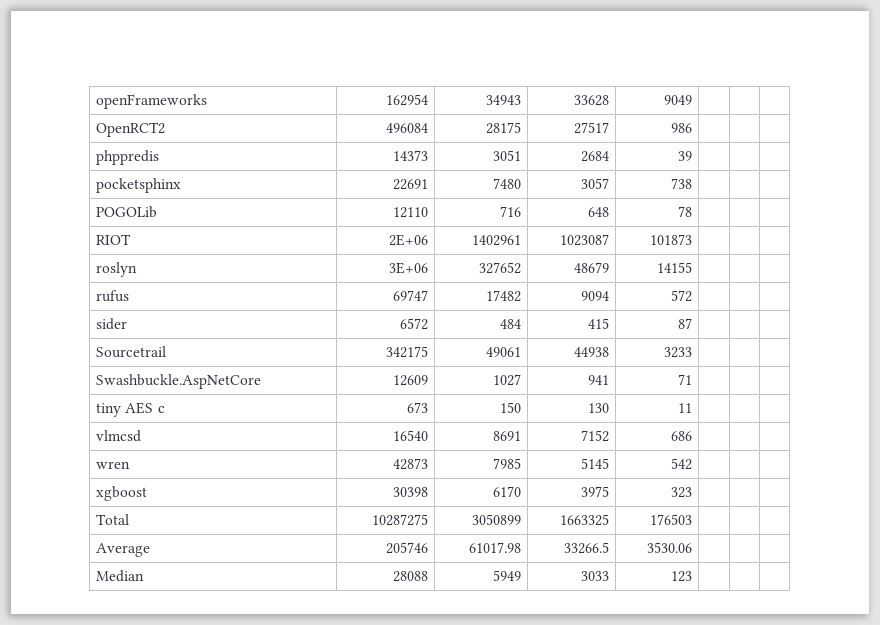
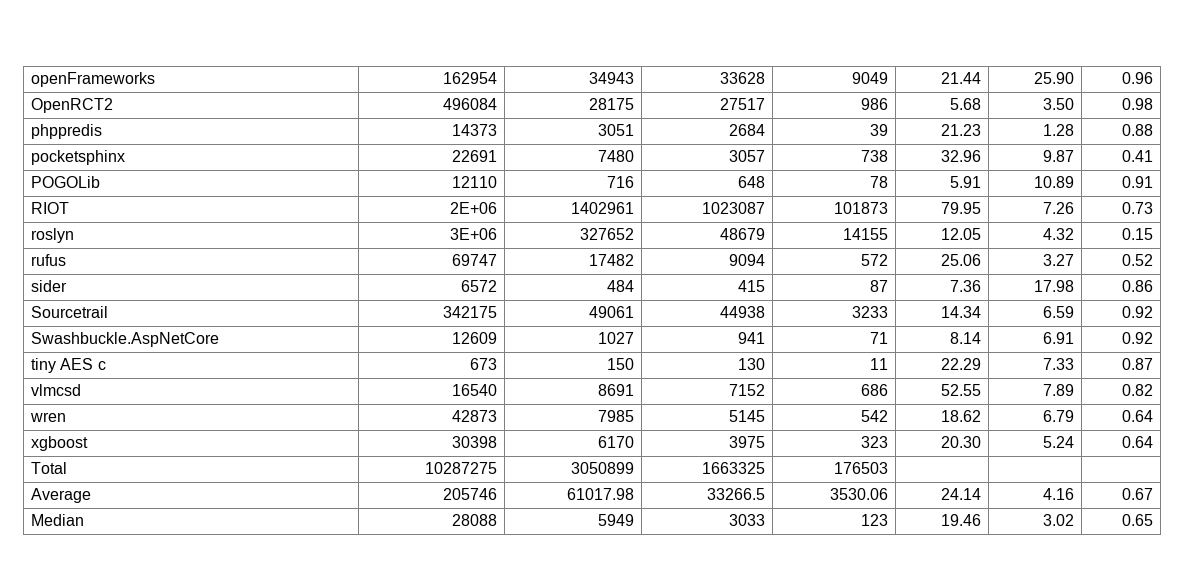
(692, 100) | | -> [941,72,982,84] [1034,72,1075,84] [1122,72,1154,84] 21.44 | 25.90 | 0.96
(692, 128) | | -> [950,98,982,110] [1043,98,1075,110] [1122,98,1154,110] 5.68 | 3.50 | 0.98
(692, 156) | | -> [941,124,982,136] [1043,124,1075,136] [1122,124,1154,136] 21.23 | 1.28 | 0.88
(692, 183) | | -> [941,150,982,162] [1043,150,1075,162] [1122,150,1154,162] 32.96 | 9.87 | 0.41
(692, 211) | | -> [950,176,982,188] [1034,176,1075,188] [1122,176,1154,188] 5.91 | 10.89 | 0.91
(692, 239) | | -> [941,202,982,214] [1043,202,1075,214] [1122,202,1154,214] 79.95 | 7.26 | 0.73
(692, 267) | | -> [941,228,982,240] [1043,228,1075,240] [1122,228,1154,240] 12.05 | 4.32 | 0.15
(692, 296) | | -> [941,254,982,266] [1043,254,1075,266] [1122,254,1154,266] 25.06 | 3.27 | 0.52
(692, 323) | | -> [950,280,982,292] [1034,280,1075,292] [1122,280,1154,292] 7.36 | 17.98 | 0.86
(692, 352) | | -> [941,306,982,318] [1043,306,1075,318] [1122,306,1154,318] 14.34 | 6.59 | 0.92
(692, 379) | | -> [950,332,982,344] [1043,332,1075,344] [1122,332,1154,344] 8.14 | 6.91 | 0.92
(692, 408) | | -> [941,358,982,370] [1043,358,1075,370] [1122,358,1154,370] 22.29 | 7.33 | 0.87
(692, 436) | | -> [941,384,982,396] [1043,384,1075,396] [1122,384,1154,396] 52.55 | 7.89 | 0.82
(692, 464) | | -> [941,410,982,422] [1043,410,1075,422] [1122,410,1154,422] 18.62 | 6.79 | 0.64
(692, 492) | | -> [941,436,982,448] [1043,436,1075,448] [1122,436,1154,448] 20.30 | 5.24 | 0.64
(692, 547) | | -> [941,488,982,500] [1043,488,1075,500] [1122,488,1154,500] 24.14 | 4.16 | 0.67
(692, 576) | | -> [941,514,982,526] [1043,514,1075,526] [1122,514,1154,526] 19.46 | 3.02 | 0.65

